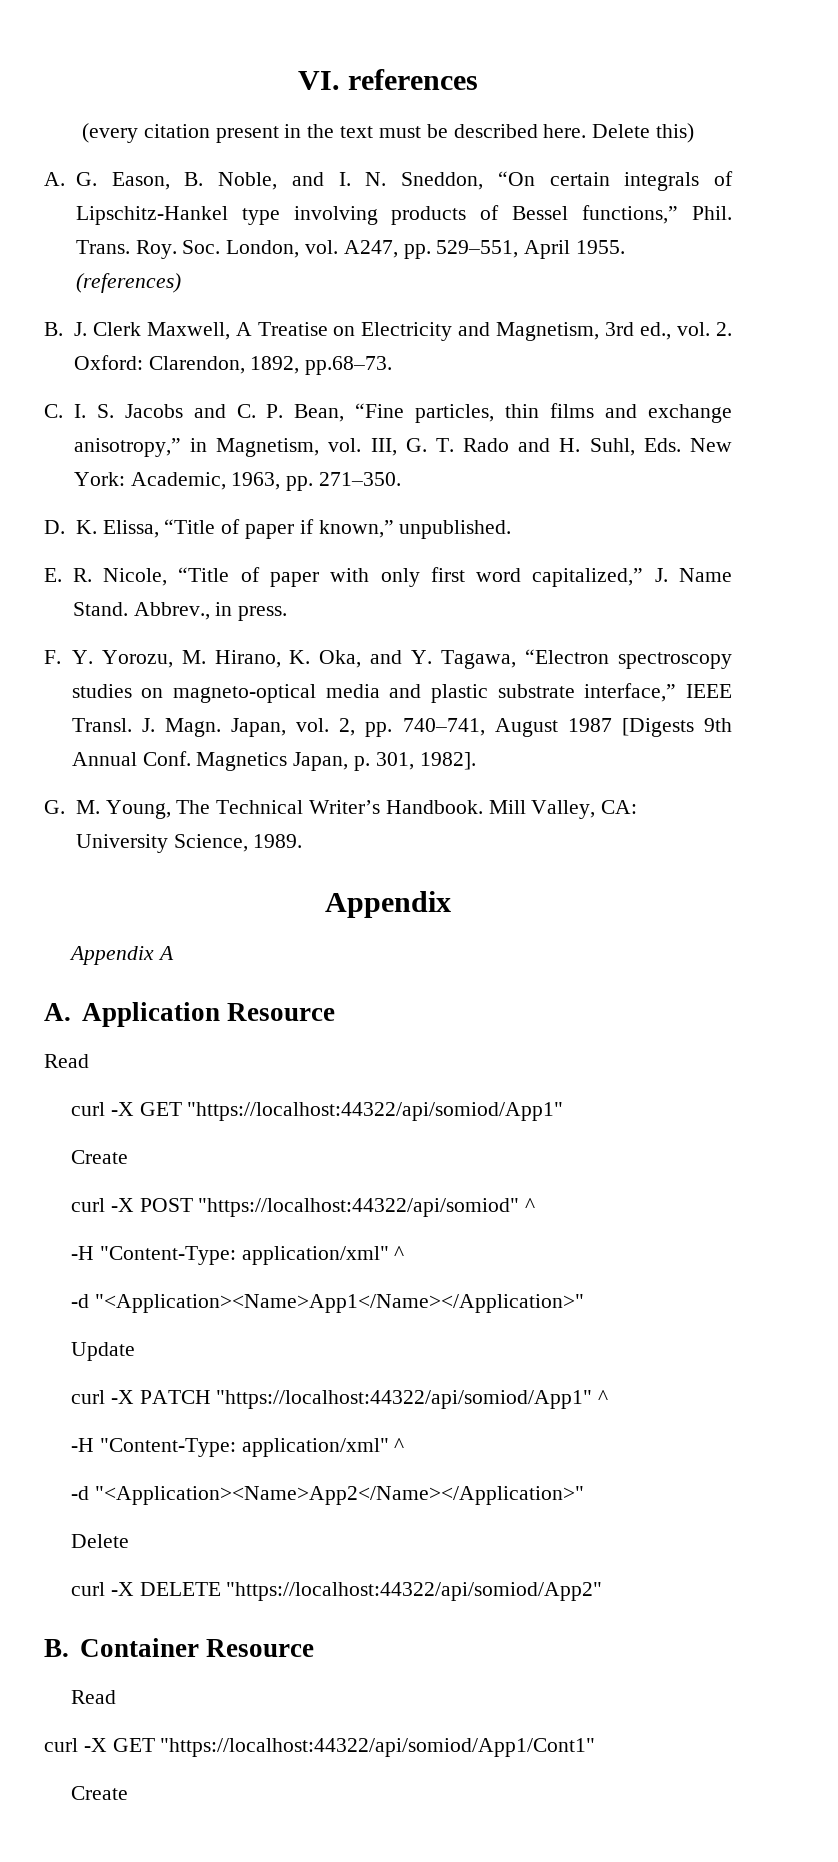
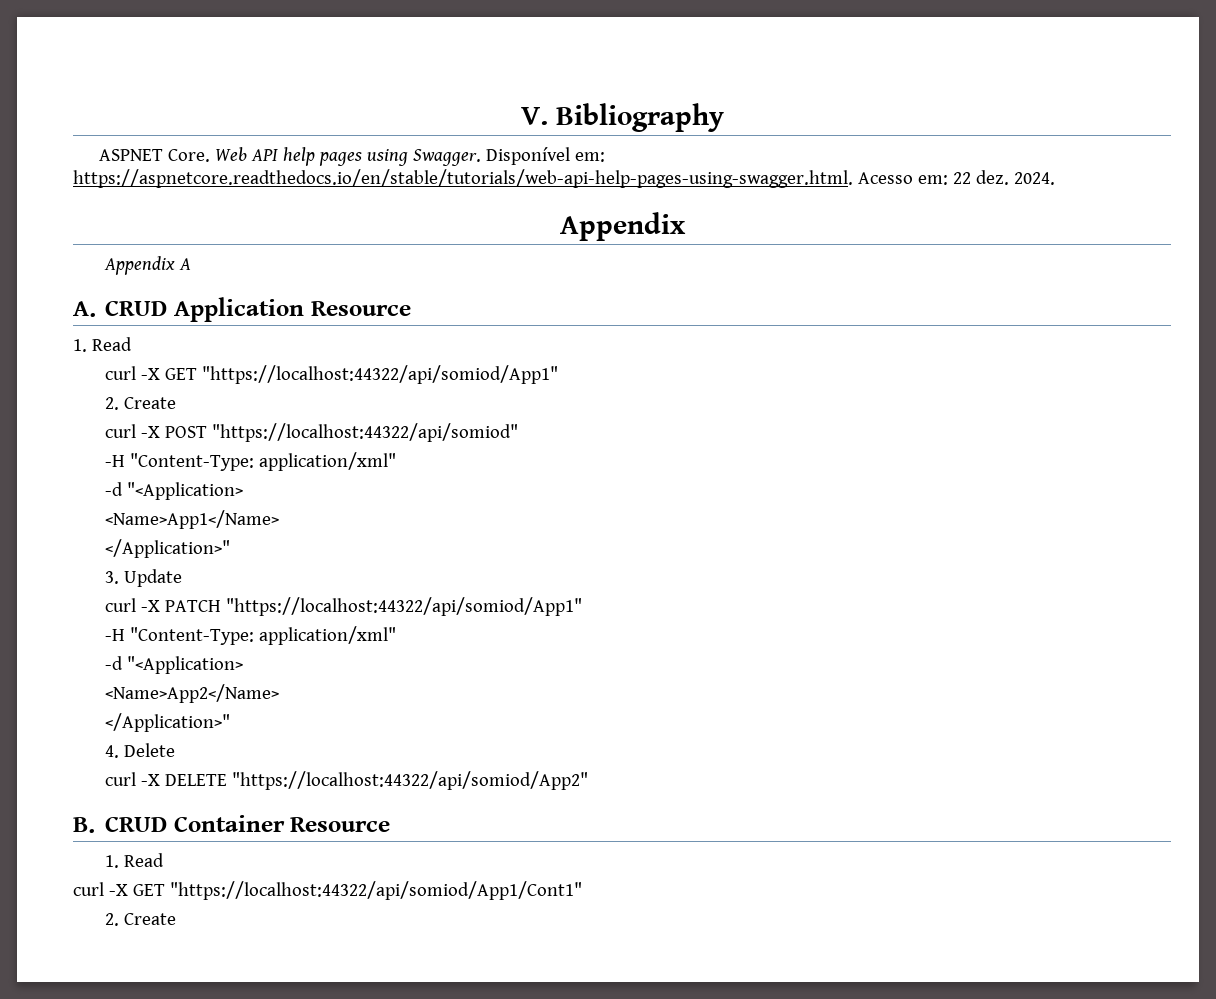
[297,69,479,90] [82,123,694,143] [44,171,733,191] [75,205,732,225] [75,240,625,259] [75,273,181,293] [44,322,732,341] [73,355,393,375] [44,403,732,423] [73,438,732,457] [73,472,401,491] [44,519,512,539] [44,567,732,587] [72,602,288,621] [44,649,732,669] [71,683,732,703] [71,718,733,737] [71,751,476,771] [44,800,638,819] [75,834,303,853] VI. references // (every citation present in the text must be described here. Delete this) // A. G. Eason, B. Noble, and I. N. Sneddon, “On certain integrals of Lipschitz-Hankel type involving products of Bessel functions,” Phil. Trans. Roy. Soc. London, vol. A247, pp. 529–551, April 1955. (references) // B. J. Clerk Maxwell, A Treatise on Electricity and Magnetism, 3rd ed., vol. 2. Oxford: Clarendon, 1892, pp.68–73. // C. I. S. Jacobs and C. P. Bean, “Fine particles, thin films and exchange anisotropy,” in Magnetism, vol. III, G. T. Rado and H. Suhl, Eds. New York: Academic, 1963, pp. 271–350. // D. K. Elissa, “Title of paper if known,” unpublished. // E. R. Nicole, “Title of paper with only first word capitalized,” J. Name Stand. Abbrev., in press. // F. Y. Yorozu, M. Hirano, K. Oka, and Y. Tagawa, “Electron spectroscopy studies on magneto-optical media and plastic substrate interface,” IEEE Transl. J. Magn. Japan, vol. 2, pp. 740–741, August 1987 [Digests 9th Annual Conf. Magnetics Japan, p. 301, 1982]. // G. M. Young, The Technical Writer’s Handbook. Mill Valley, CA: University Science, 1989. -> [520,103,724,132] [98,147,605,166] [73,169,1055,188] V. Bibliography // ASPNET Core. Web API help pages using Swagger. Disponível em: https://aspnetcore.readthedocs.io/en/stable/tutorials/web-api-help-pages-using-swagger.html. Acesso em: 22 dez. 2024.
(71, 1012) none -> [105,300,168,316] CRUD
(336, 1012) none -> [73,339,87,352] 1.
(564, 1111) none -> [104,397,119,410] 2.
[525,1198,536,1212] [71,1246,405,1265] [71,1294,584,1313] ^ // -H "Content-Type: application/xml" ^ // -d "<Application><Name>App1</Name></Application>" // -> [104,452,396,471] [104,482,243,500] [104,510,279,529] [104,539,230,558] [104,571,119,584] // -H "Content-Type: application/xml" // -d "<Application> // <Name>App1</Name> // </Application>" // 3.
[598,1390,609,1404] [71,1438,405,1457] [71,1486,584,1505] ^ // -H "Content-Type: application/xml" ^ // -d "<Application><Name>App2</Name></Application>" // -> [104,626,396,645] [104,656,243,674] [104,684,279,703] [104,713,230,732] [104,745,119,758] // -H "Content-Type: application/xml" // -d "<Application> // <Name>App2</Name> // </Application>" // 4.
(69, 1648) none -> [104,816,167,832] CRUD
(315, 1648) none -> [104,855,119,868] 1.
(596, 1747) none -> [104,913,119,926] 2.

